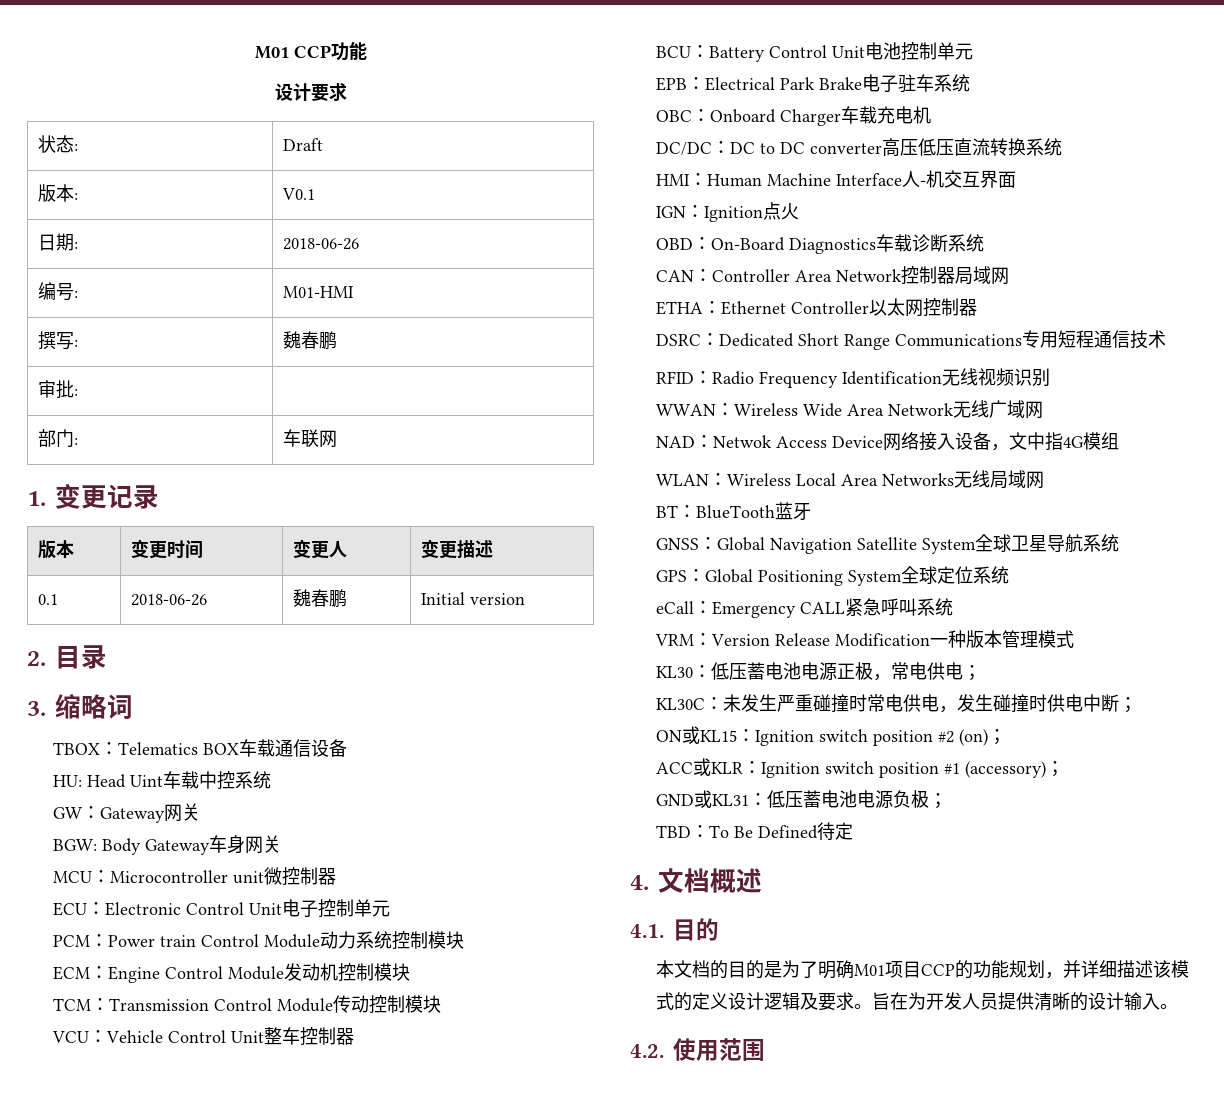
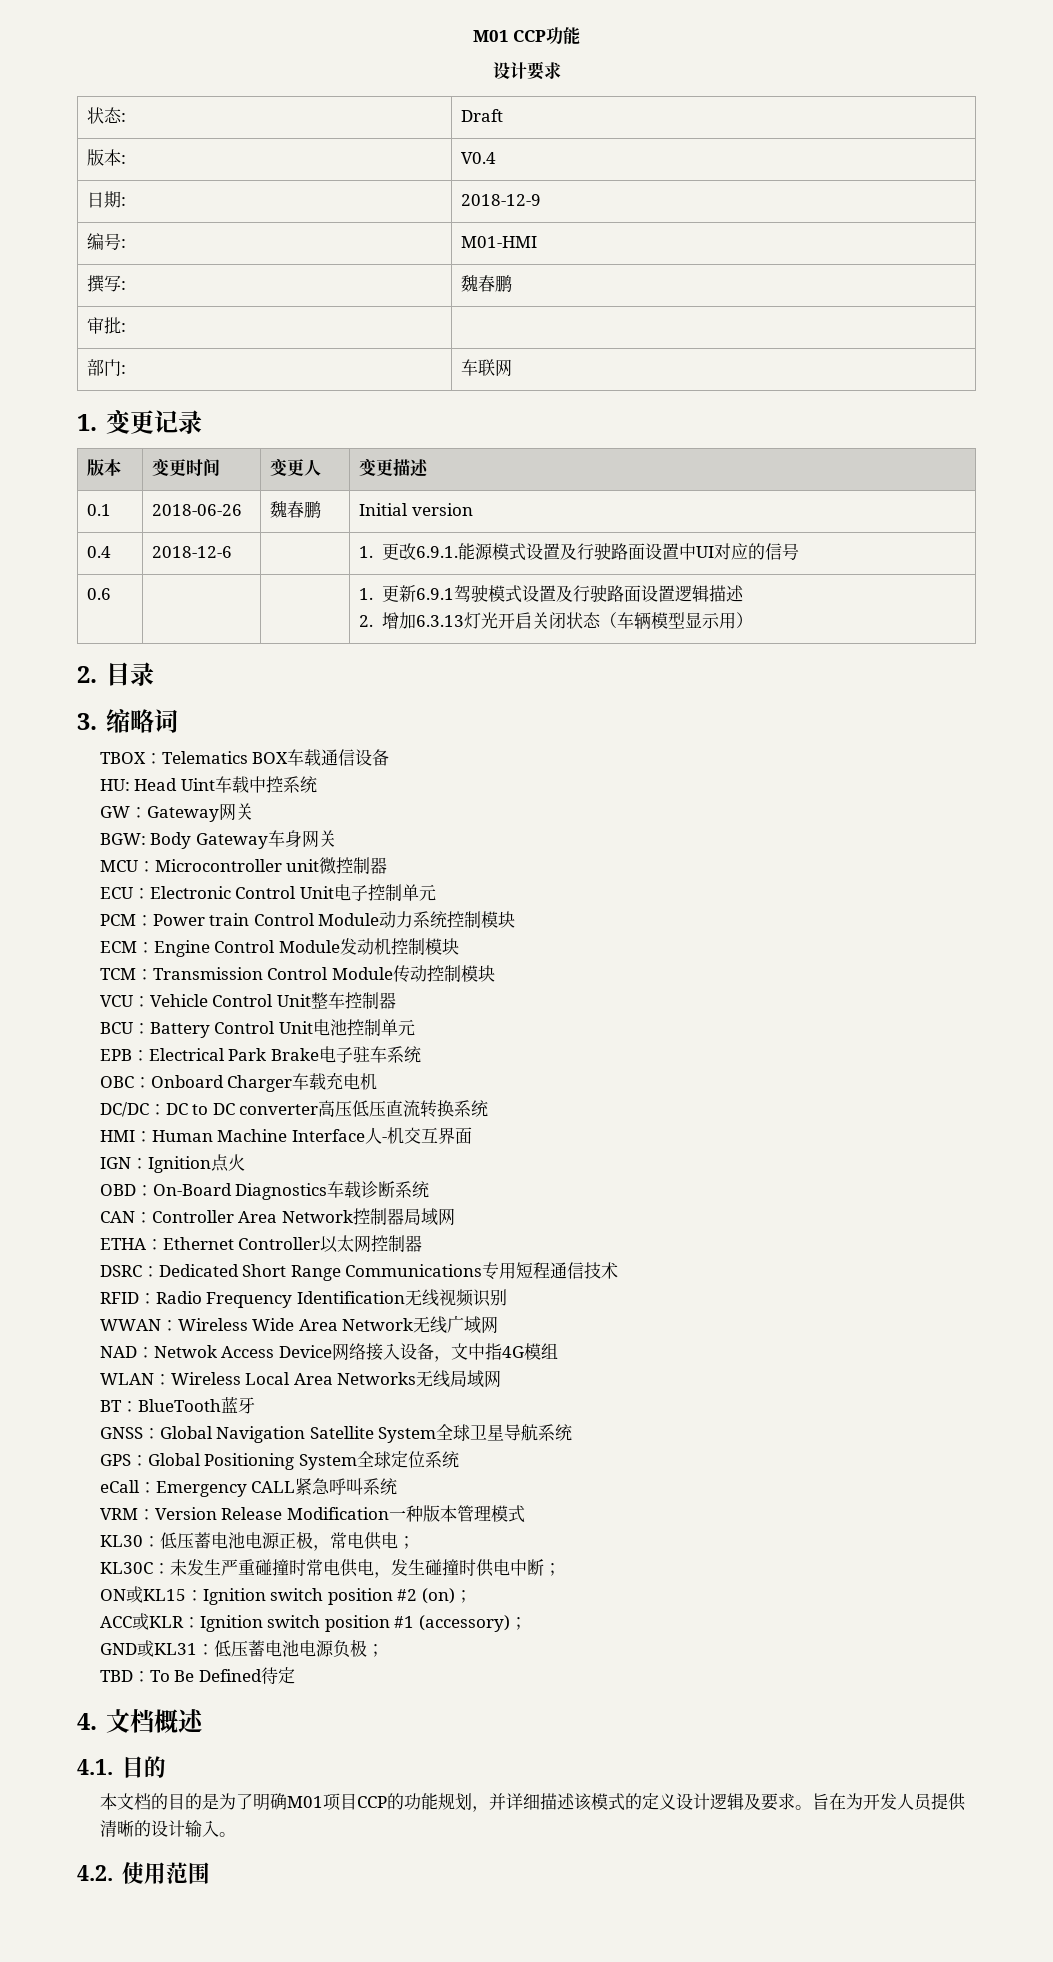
[281,188,315,200] V0.1 -> [461,152,497,164] V0.4
[282,238,359,250] 2018-06-26 -> [461,194,542,206] 2018-12-9
(525, 599) none -> [87,546,112,558] [152,546,233,558] [359,543,799,561] [87,588,112,600] [359,585,744,603] [359,612,753,630] // 0.4 | 2018-12-6 | | 1.更改6.9.1.能源模式设置及行驶路面设置中UI对应的信号 // 0.6 | | | 1.更新6.9.1驾驶模式设置及行驶路面设置逻辑描述 // 2.增加6.3.13灯光开启关闭状态（车辆模型显示用）

